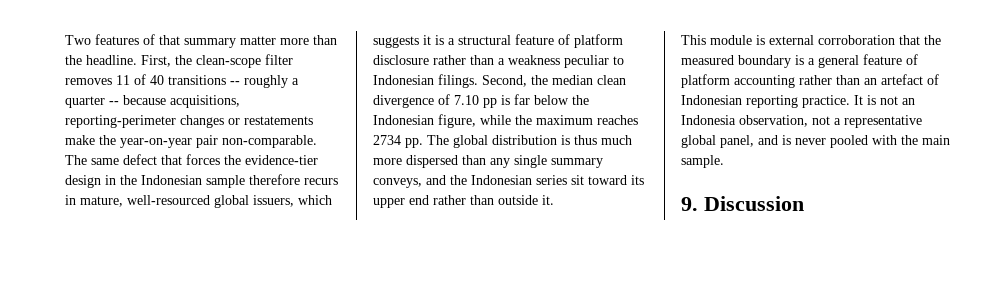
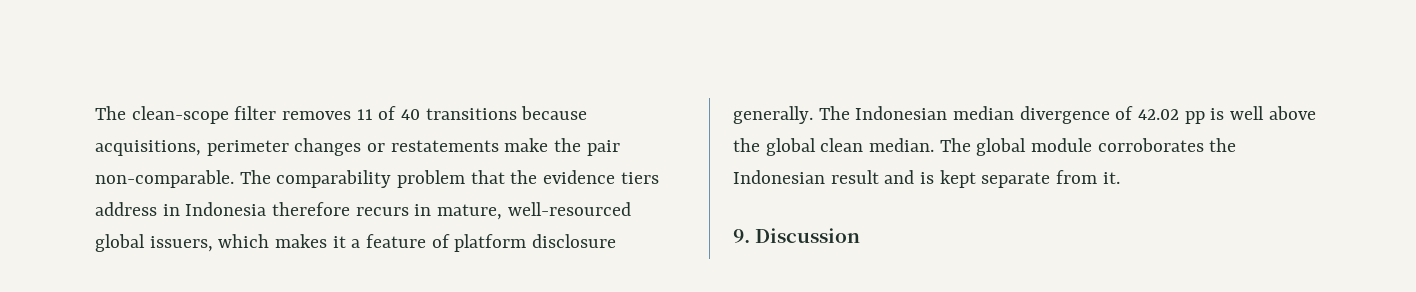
[65,34,337,48] [65,55,192,67] Two features of that summary matter more than the headline. First, the -> [95,106,126,120] The
[230,75,299,88] [65,96,119,108] -- roughly a quarter -- -> (517, 114) none
[65,115,176,128] reporting-perimeter -> [206,140,289,156] perimeter
[120,138,192,148] year-on-year -> (582, 145) none
[91,154,318,165] [65,175,245,188] same defect that forces the evidence-tier design in the Indonesian sample -> [276,170,659,188] [95,202,267,216] comparability problem that the evidence tiers address in Indonesia
[373,34,623,48] [373,55,624,68] [373,74,626,88] suggests it is a structural feature of platform disclosure rather than a weakness peculiar to Indonesian filings. Second, the median clean -> [275,234,617,252] [733,106,1015,124] makes it a feature of platform disclosure generally. The Indonesian median
[454,95,479,105] 7.10 -> [1138,109,1180,120] 42.02
[514,94,589,105] [373,114,638,128] [373,135,632,148] [373,155,603,168] [373,175,644,188] [373,195,554,208] [681,35,941,45] [681,54,918,68] [681,74,939,88] [681,95,915,108] [681,115,922,128] [681,135,950,148] [681,155,724,168] far below the Indonesian figure, while the maximum reaches 2734 pp. The global distribution is thus much more dispersed than any single summary conveys, and the Indonesian series sit toward its upper end rather than outside it. // This module is external corroboration that the measured boundary is a general feature of platform accounting rather than an artefact of Indonesian reporting practice. It is not an Indonesia observation, not a representative global panel, and is never pooled with the main sample. -> [1230,106,1316,120] [733,138,1237,156] [733,170,1120,188] well above the global clean median. The global module corroborates the Indonesian result and is kept separate from it.

